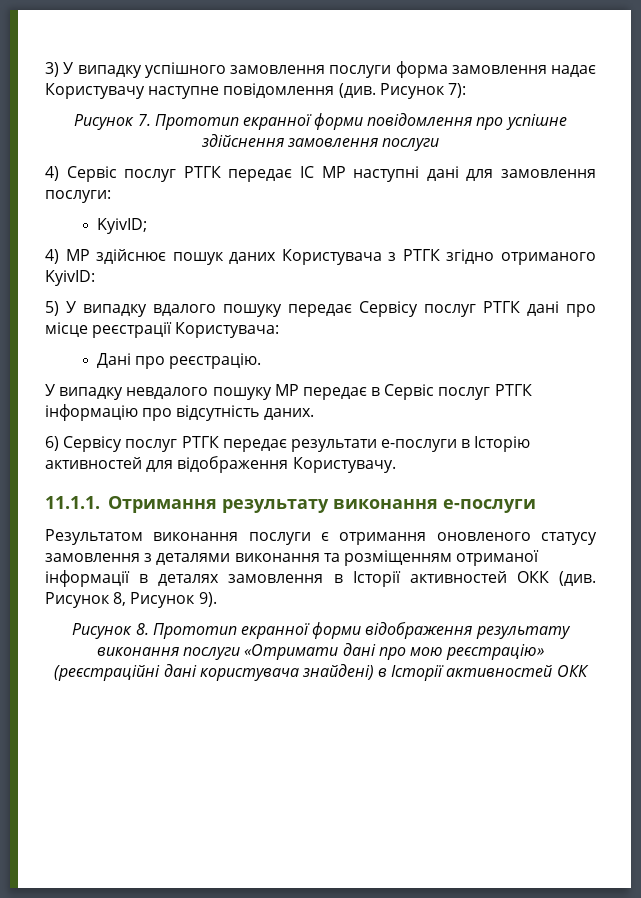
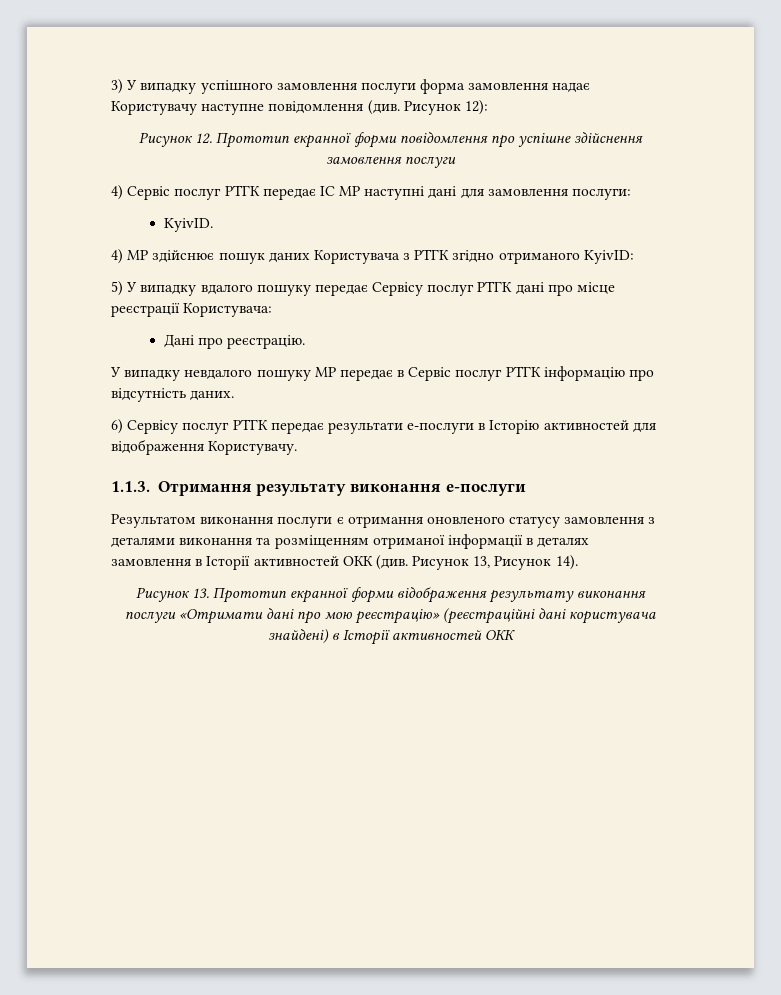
[447,83,466,98] [74,114,151,130] 7): // Рисунок 7. -> [464,100,488,115] [138,132,212,147] 12): // Рисунок 12.
[96,218,147,234] KyivID; -> [163,218,213,232] KyivID.
[45,496,100,509] 11.1.1. -> [111,481,150,492] 1.1.3.
[113,592,217,608] [72,623,149,639] 8, Рисунок 9). // Рисунок 8. -> [473,555,578,570] [135,587,210,602] 13, Рисунок 14). // Рисунок 13.

